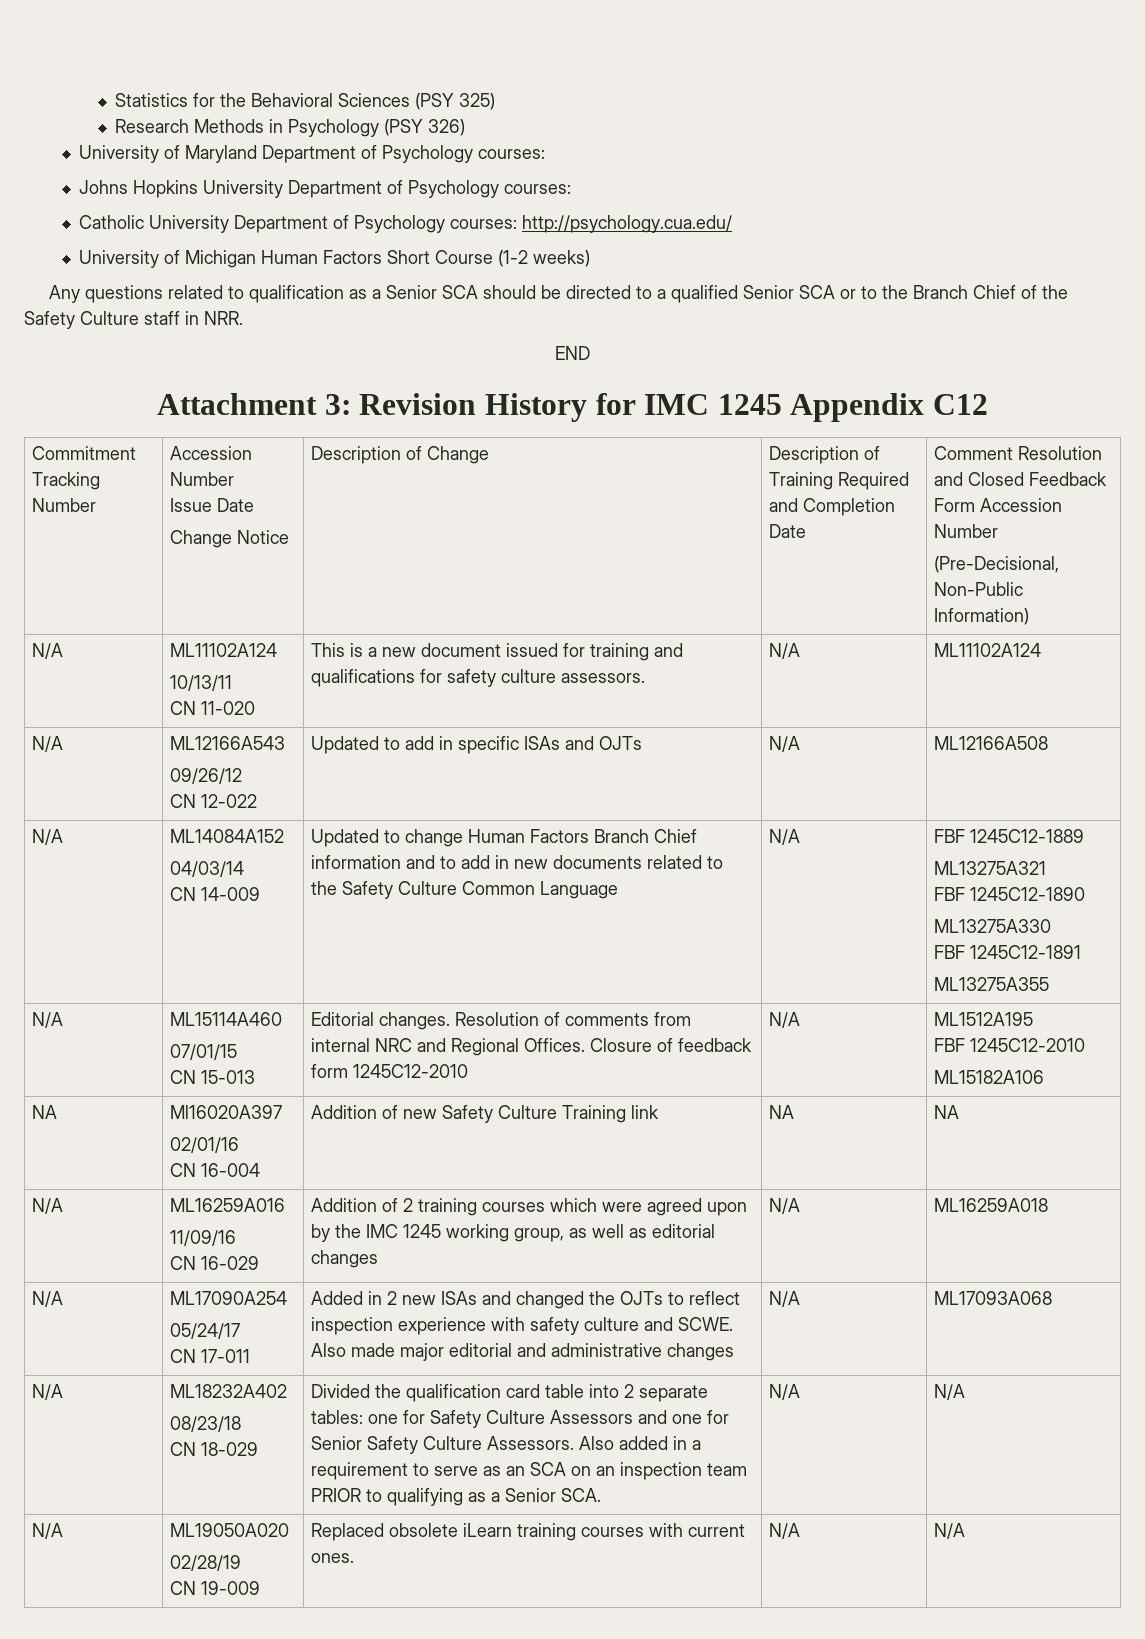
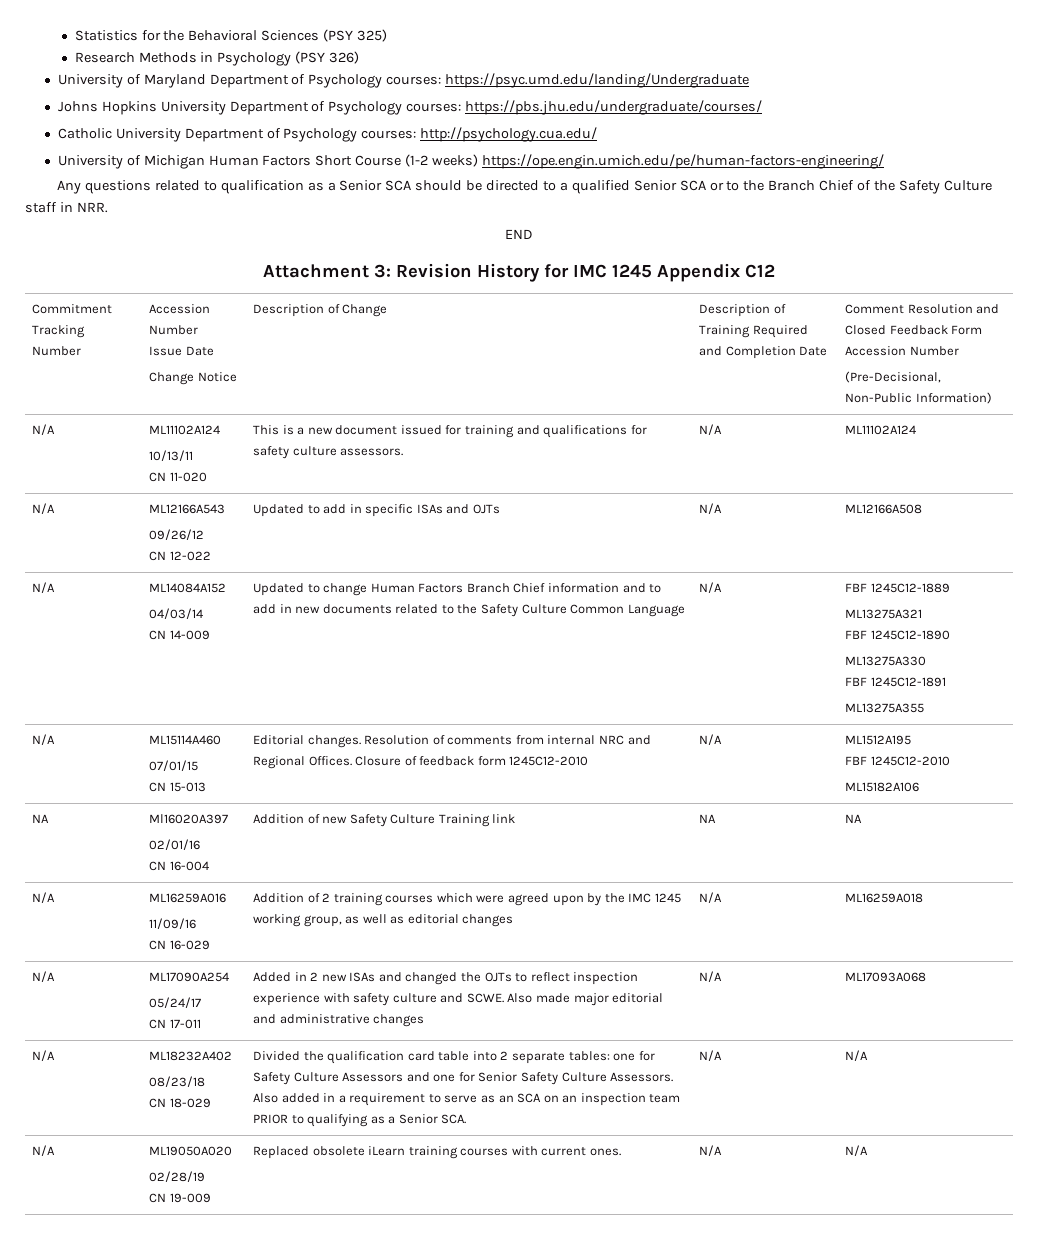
(546, 154) none -> [445,73,750,88] https://psyc.umd.edu/landing/Undergraduate
(572, 189) none -> [465,100,763,115] https://pbs.jhu.edu/undergraduate/courses/
(591, 258) none -> [482,154,885,169] https://ope.engin.umich.edu/pe/human-factors-engineering/

